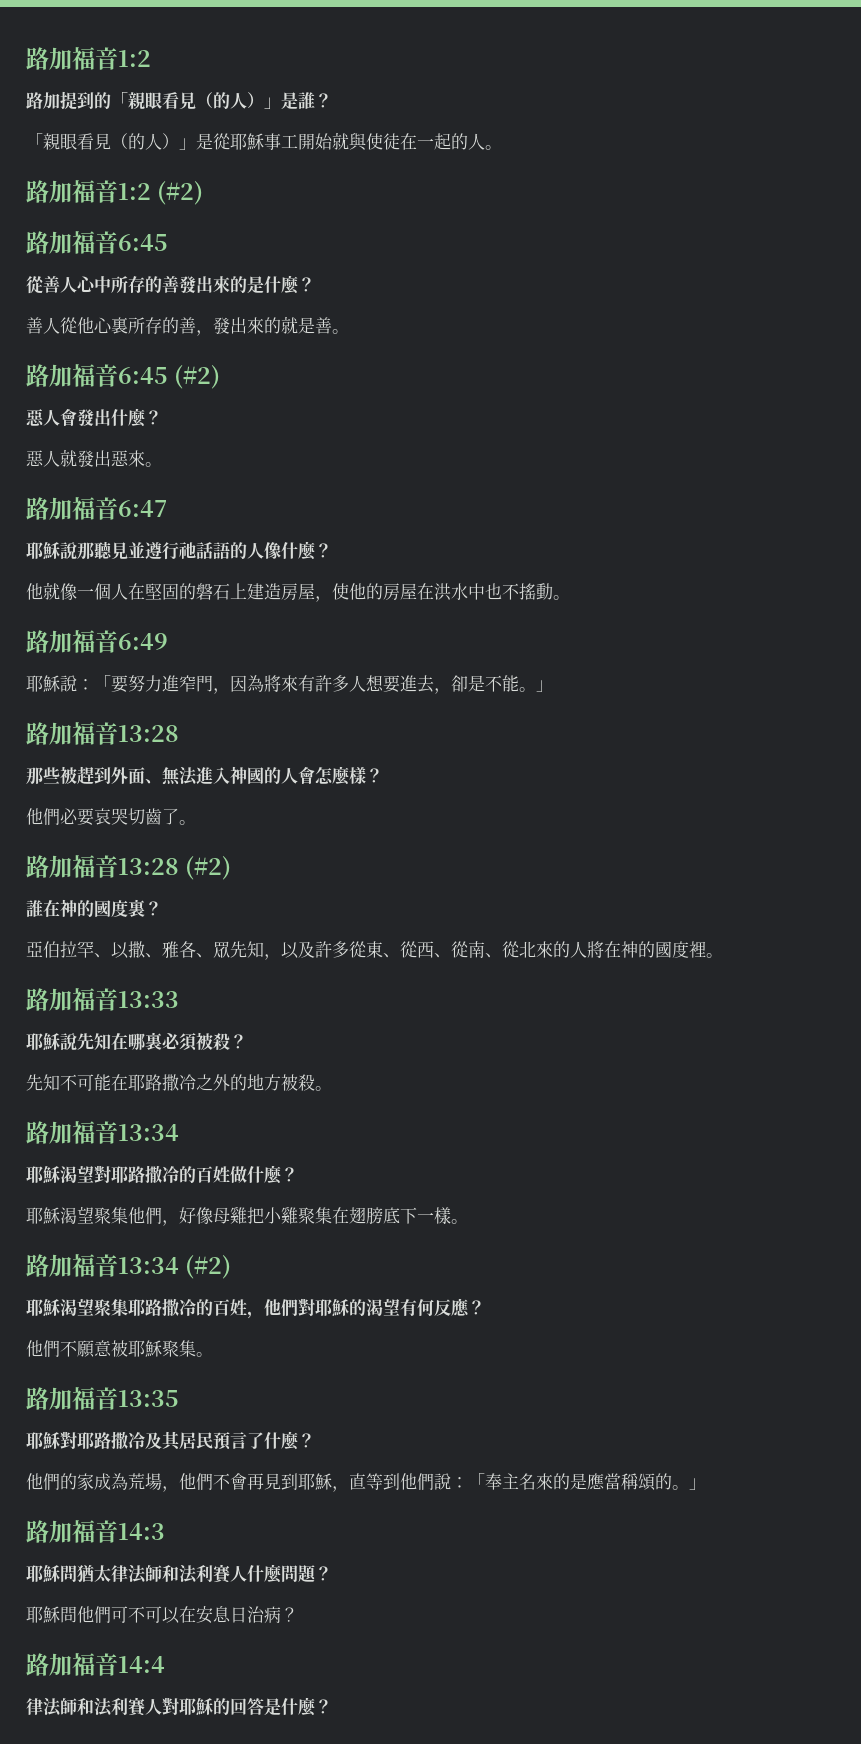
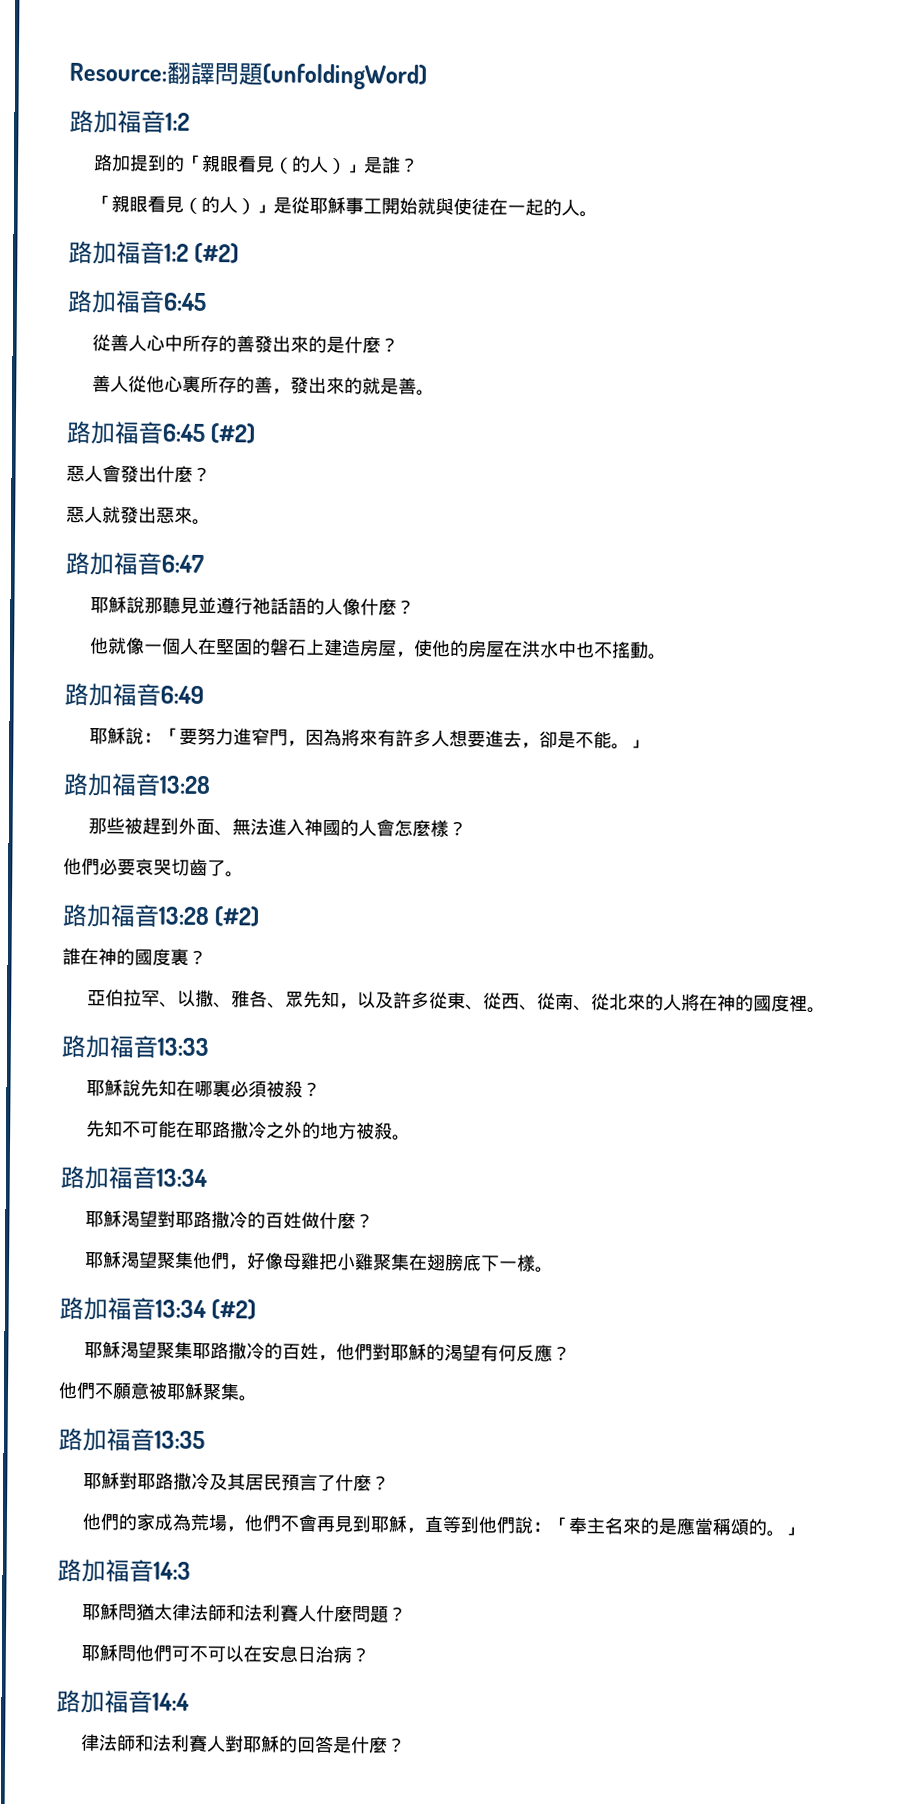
(26, 58) none -> [69,61,427,90] Resource:翻譯問題(unfoldingWord) //

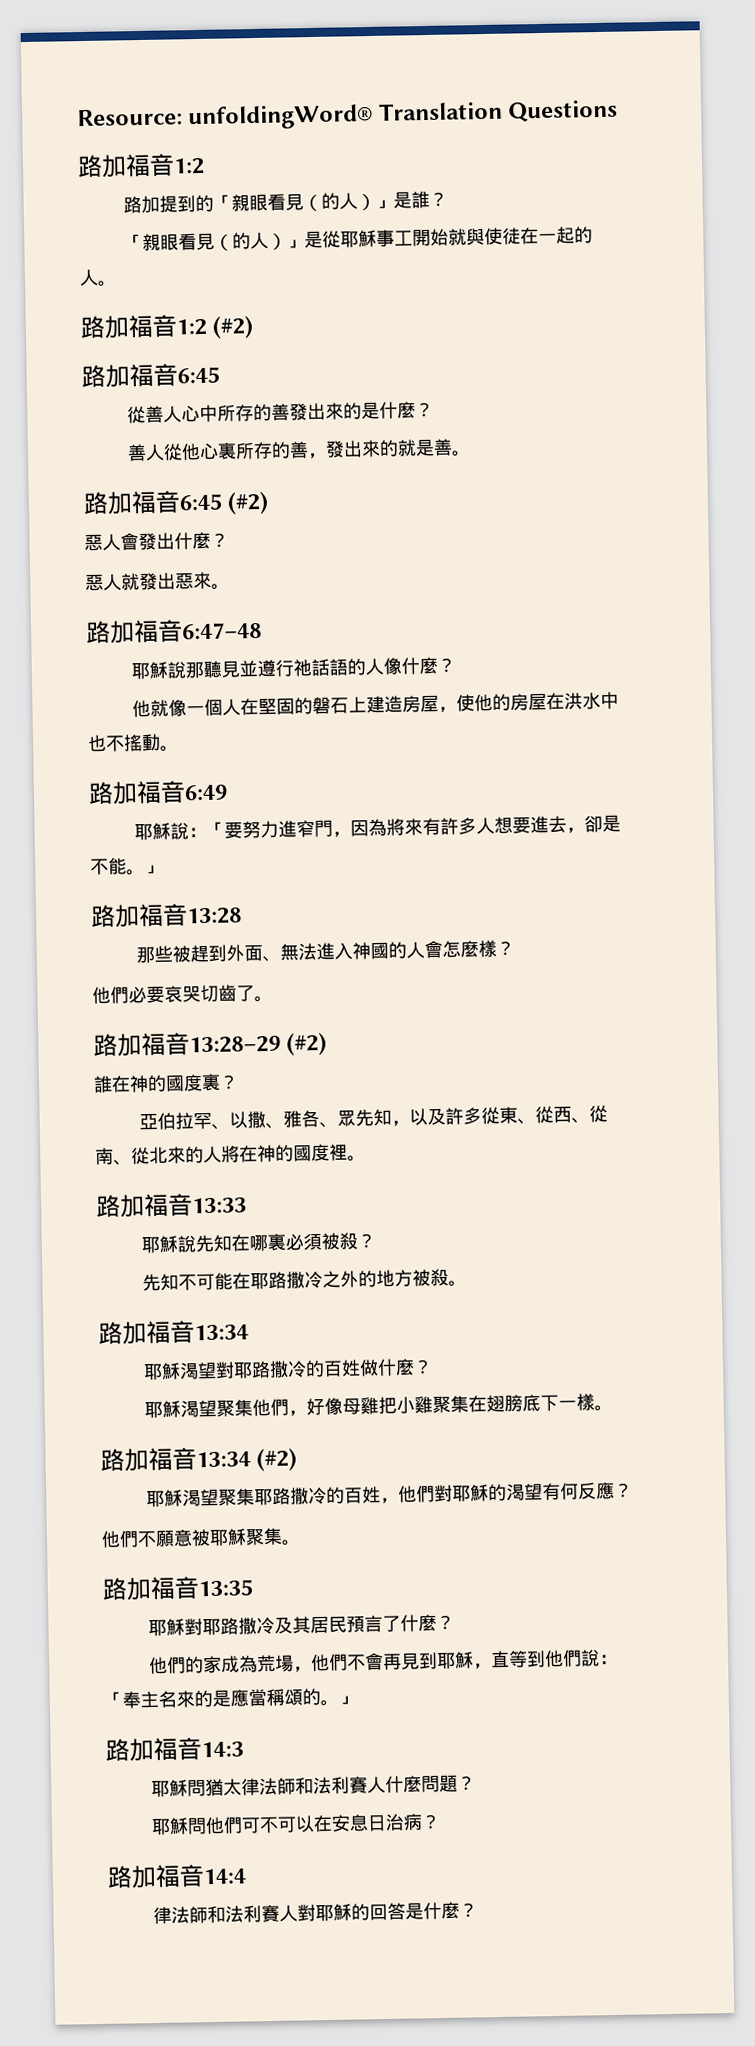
[166,61,427,90] 翻譯問題(unfoldingWord) -> [187,99,619,131] unfoldingWord® Translation Questions
[161,554,204,573] 6:47 -> [181,621,262,640] 6:47–48
[158,906,209,926] 13:28 -> [189,1035,281,1054] 13:28–29

